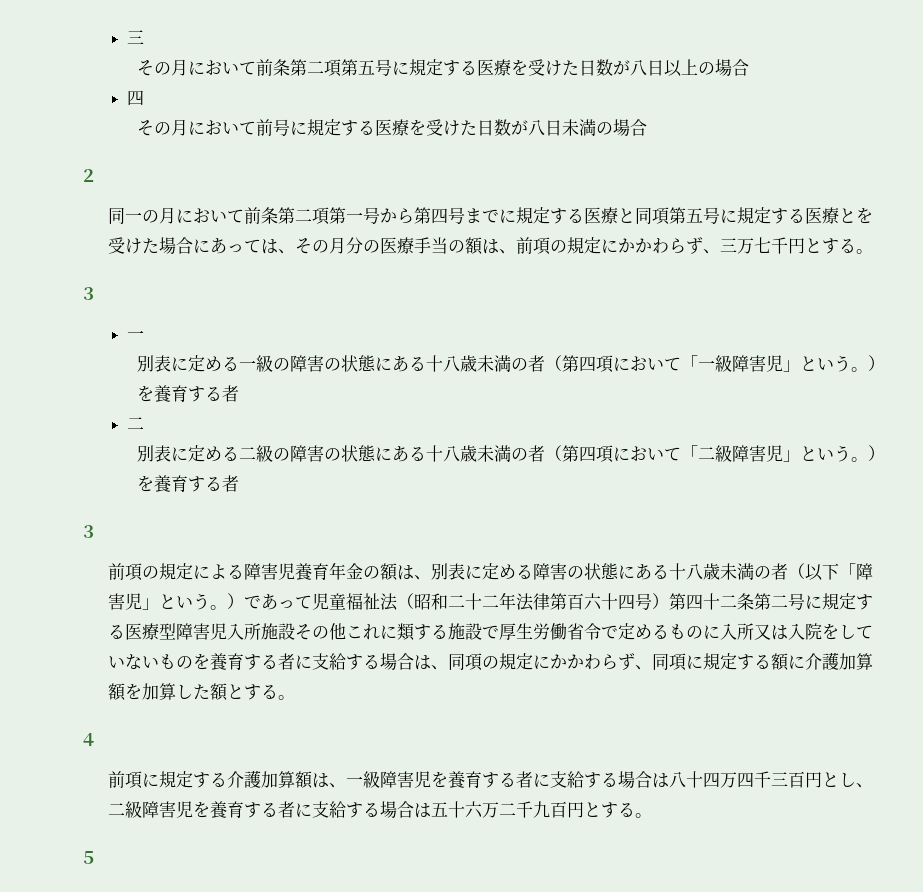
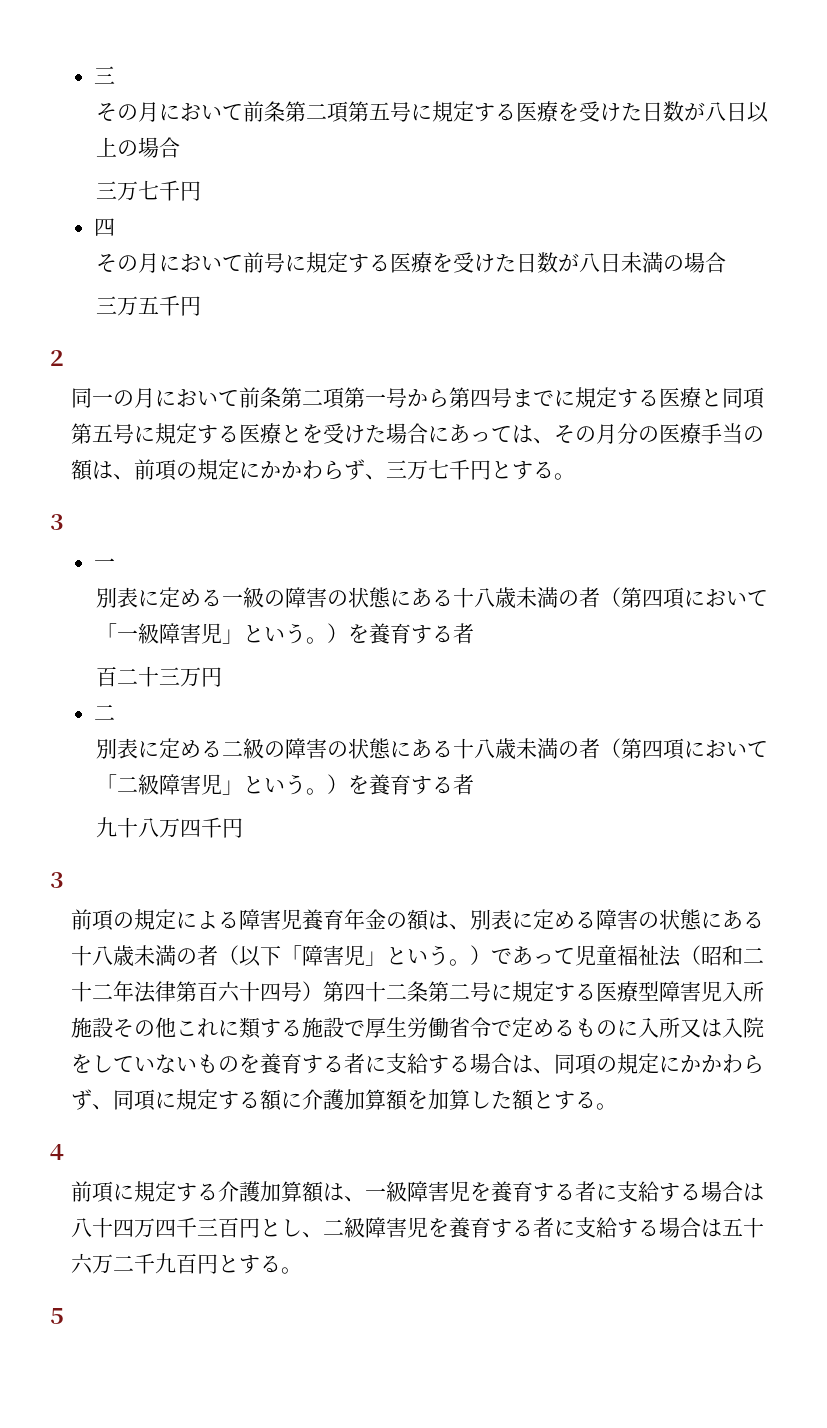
(749, 67) none -> [95,180,201,201] // 三万七千円
(647, 127) none -> [95,295,201,316] // 三万五千円
(239, 393) none -> [95,666,222,687] // 百二十三万円
(239, 483) none -> [95,817,243,838] // 九十八万四千円

